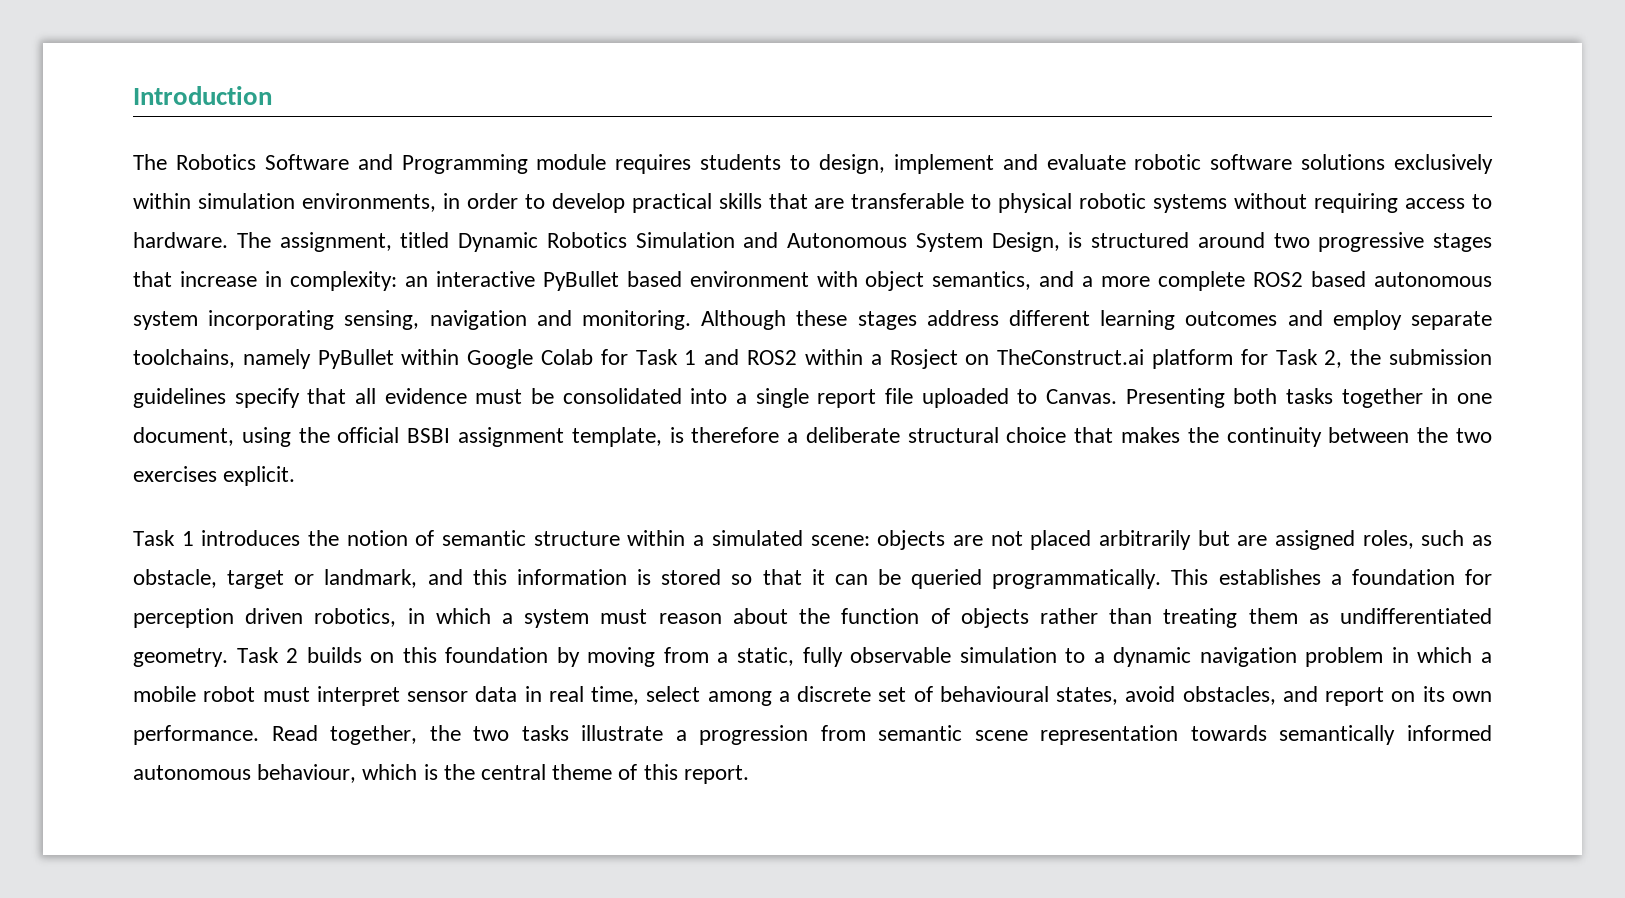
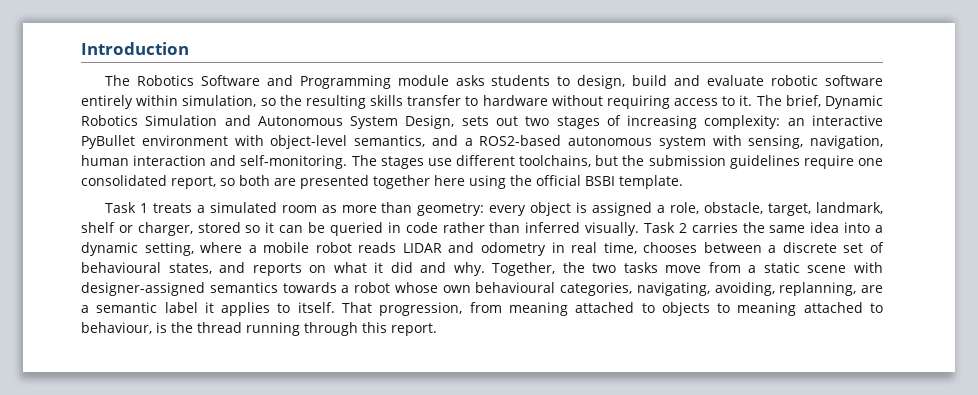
[615,154,692,174] requires -> [455,75,485,86] asks
[893,154,994,174] implement -> [632,75,668,86] build
[1301,154,1493,174] [133,193,1493,213] [133,232,450,252] solutions exclusively within simulation environments, in order to develop practical skills that are transferable to physical robotic systems without requiring access to hardware. The assignment, titled -> [81,95,821,109] entirely within simulation, so the resulting skills transfer to hardware without requiring access to it. The brief,
[1068,232,1492,252] [133,271,282,287] is structured around two progressive stages that increase in -> [461,115,698,129] sets out two stages of increasing
[626,271,682,287] based -> (135, 142) none
[865,271,925,291] object -> [270,135,348,149] object-level
[1101,271,1492,291] [133,310,1493,330] [133,349,1493,369] [133,388,1493,408] [133,427,1493,447] [133,466,296,486] [133,530,1492,550] [133,569,652,589] more complete ROS2 based autonomous system incorporating sensing, navigation and monitoring. Although these stages address different learning outcomes and employ separate toolchains, namely PyBullet within Google Colab for Task 1 and ROS2 within a Rosject on TheConstruct.ai platform for Task 2, the submission guidelines specify that all evidence must be consolidated into a single report file uploaded to Canvas. Presenting both tasks together in one document, using the official BSBI assignment template, is therefore a deliberate structural choice that makes the continuity between the two exercises explicit. // Task 1 introduces the notion of semantic structure within a simulated scene: objects are not placed arbitrarily but are assigned roles, such as obstacle, target or landmark, and this information is -> [479,135,883,149] [81,155,883,169] [81,175,683,189] [104,202,883,216] [81,222,193,236] ROS2-based autonomous system with sensing, navigation, human interaction and self-monitoring. The stages use different toolchains, but the submission guidelines require one consolidated report, so both are presented together here using the official BSBI template. // Task 1 treats a simulated room as more than geometry: every object is assigned a role, obstacle, target, landmark, shelf or charger,
[762,569,802,585] that -> (261, 229) none
[992,569,1493,589] [133,608,1492,628] [133,647,1492,667] [133,686,518,706] programmatically. This establishes a foundation for perception driven robotics, in which a system must reason about the function of objects rather than treating them as undifferentiated geometry. Task 2 builds on this foundation by moving from a static, fully observable simulation to a dynamic navigation problem in which a mobile robot must interpret sensor data -> [387,222,884,236] [81,242,546,256] in code rather than inferred visually. Task 2 carries the same idea into a dynamic setting, where a mobile robot reads LIDAR and odometry
[646,686,772,706] select among -> [643,242,762,253] chooses between
[1125,686,1493,706] [133,725,1492,745] [133,764,638,783] avoid obstacles, and report on its own performance. Read together, the two tasks illustrate a progression from semantic scene representation towards semantically informed autonomous behaviour, which is the central theme of -> [219,262,883,276] [81,282,883,296] [81,302,883,316] [81,322,358,336] and reports on what it did and why. Together, the two tasks move from a static scene with designer-assigned semantics towards a robot whose own behavioural categories, navigating, avoiding, replanning, are a semantic label it applies to itself. That progression, from meaning attached to objects to meaning attached to behaviour, is the thread running through

